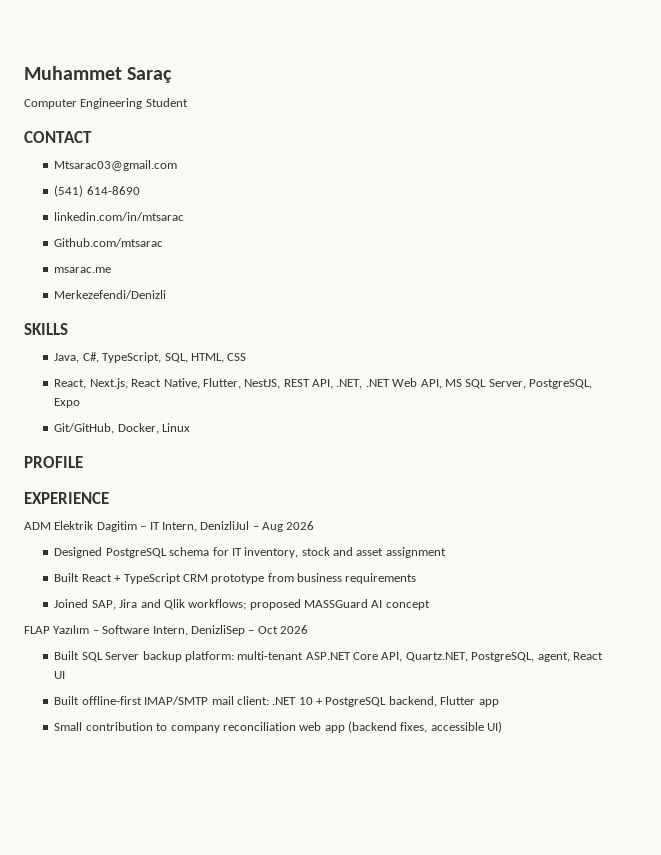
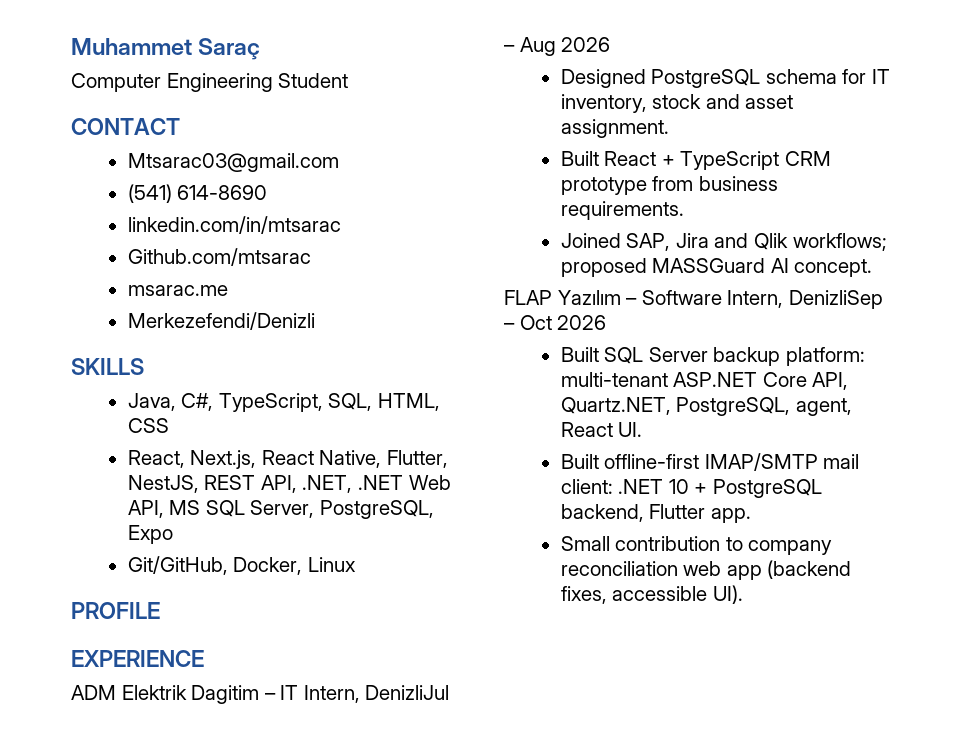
[385,547,446,558] assignment -> [560,119,669,138] assignment.
[345,573,417,584] requirements -> [560,201,684,220] requirements.
[385,600,430,610] concept -> [794,259,873,277] concept.
[54,671,66,679] UI -> [618,422,643,437] UI.
[478,699,499,707] app -> [710,508,751,523] app.
[487,721,503,733] UI) -> [712,585,743,604] UI).

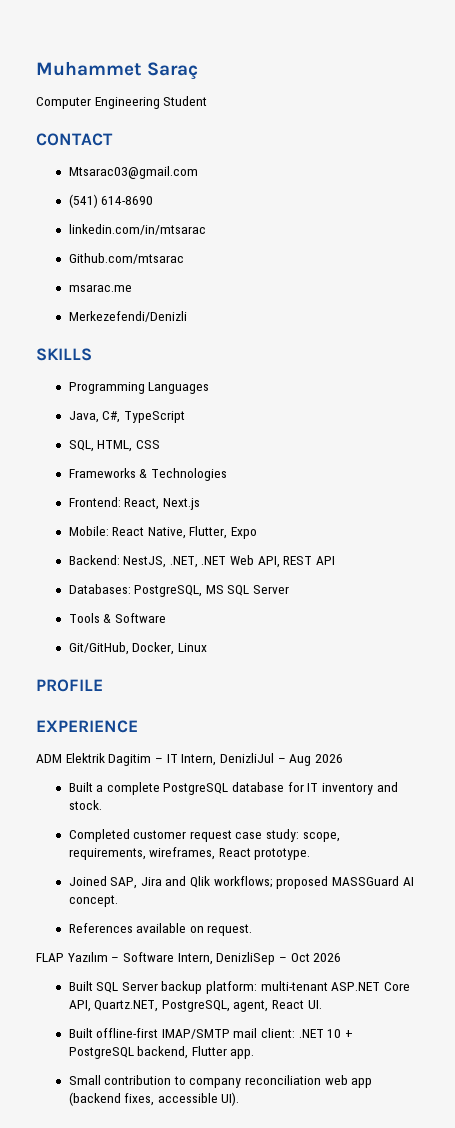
(144, 366) none -> [68,382,210,394] // Programming Languages
[218,393,323,412] TypeScript, -> [123,411,185,423] TypeScript //
[127,450,448,469] [127,475,451,493] [127,500,434,519] [127,525,173,544] React, Next.js, React Native, Flutter, NestJS, REST API, .NET, .NET Web API, MS SQL Server, PostgreSQL, Expo -> [68,468,227,481] [68,497,200,510] [68,526,258,539] [68,555,336,568] [68,584,290,597] [68,613,166,623] Frameworks & Technologies // Frontend: React, Next.js // Mobile: React Native, Flutter, Expo // Backend: NestJS, .NET, .NET Web API, REST API // Databases: PostgreSQL, MS SQL Server // Tools & Software
[560,69,890,88] [560,94,794,113] [560,119,669,138] [560,151,831,170] [560,176,778,195] [560,201,684,220] Designed PostgreSQL schema for IT inventory, stock and asset assignment. // Built React + TypeScript CRM prototype from business requirements. -> [68,782,398,795] [68,800,102,810] [68,829,340,842] [68,847,311,860] Built a complete PostgreSQL database for IT inventory and stock. // Completed customer request case study: scope, requirements, wireframes, React prototype.
(873, 268) none -> [68,923,253,936] // References available on request.

